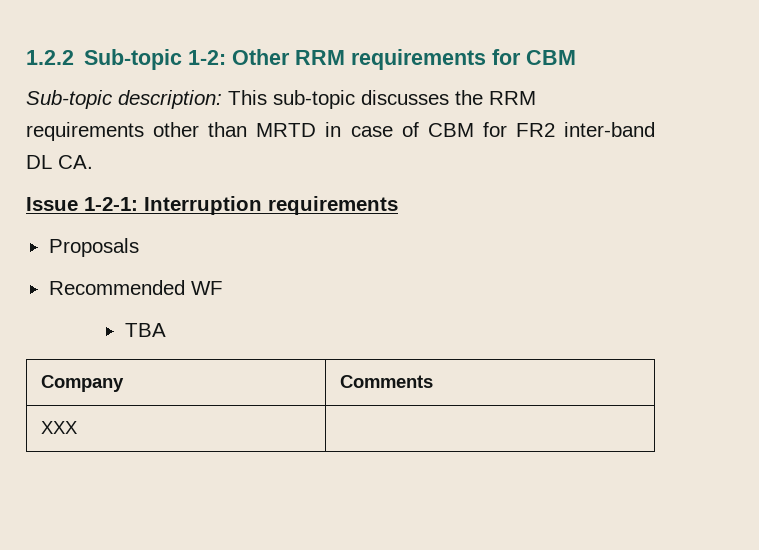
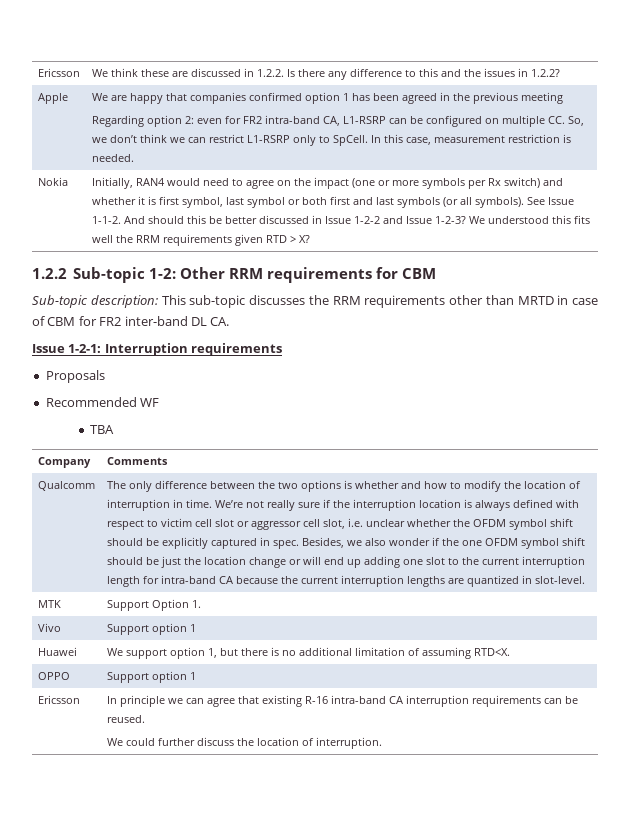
(26, 57) none -> [37,68,80,77] [91,68,560,80] [37,93,68,104] [91,92,563,104] [91,115,584,127] [91,134,571,146] [91,154,134,162] [37,177,68,186] [91,177,563,189] [91,196,574,208] [91,215,590,224] [91,234,310,246] Ericsson | We think these are discussed in 1.2.2. Is there any difference to this and the issues in 1.2.2? // Apple | We are happy that companies confirmed option 1 has been agreed in the previous meeting // Regarding option 2: even for FR2 intra-band CA, L1-RSRP can be configured on multiple CC. So, we don’t think we can restrict L1-RSRP only to SpCell. In this case, measurement restriction is needed. // Nokia | Initially, RAN4 would need to agree on the impact (one or more symbols per Rx switch) and whether it is first symbol, last symbol or both first and last symbols (or all symbols). See Issue 1-1-2. And should this be better discussed in Issue 1-2-2 and Issue 1-2-3? We understood this fits well the RRM requirements given RTD > X? //
[41,421,78,434] XXX | -> [37,481,95,491] [106,480,581,492] [106,499,579,511] [106,518,573,530] [106,537,585,549] [106,556,585,568] [106,575,585,587] [37,600,61,608] [106,599,201,611] [37,623,61,632] [106,623,196,635] [37,647,77,656] [106,647,510,659] [37,672,70,680] [106,671,196,683] [37,695,80,704] [106,695,578,707] [106,715,145,723] [106,737,382,749] Qualcomm | The only difference between the two options is whether and how to modify the location of interruption in time. We’re not really sure if the interruption location is always defined with respect to victim cell slot or aggressor cell slot, i.e. unclear whether the OFDM symbol shift should be explicitly captured in spec. Besides, we also wonder if the one OFDM symbol shift should be just the location change or will end up adding one slot to the current interruption length for intra-band CA because the current interruption lengths are quantized in slot-level. // MTK | Support Option 1. // Vivo | Support option 1 // Huawei | We support option 1, but there is no additional limitation of assuming RTD<X. // OPPO | Support option 1 // Ericsson | In principle we can agree that existing R-16 intra-band CA interruption requirements can be reused. // We could further discuss the location of interruption.

